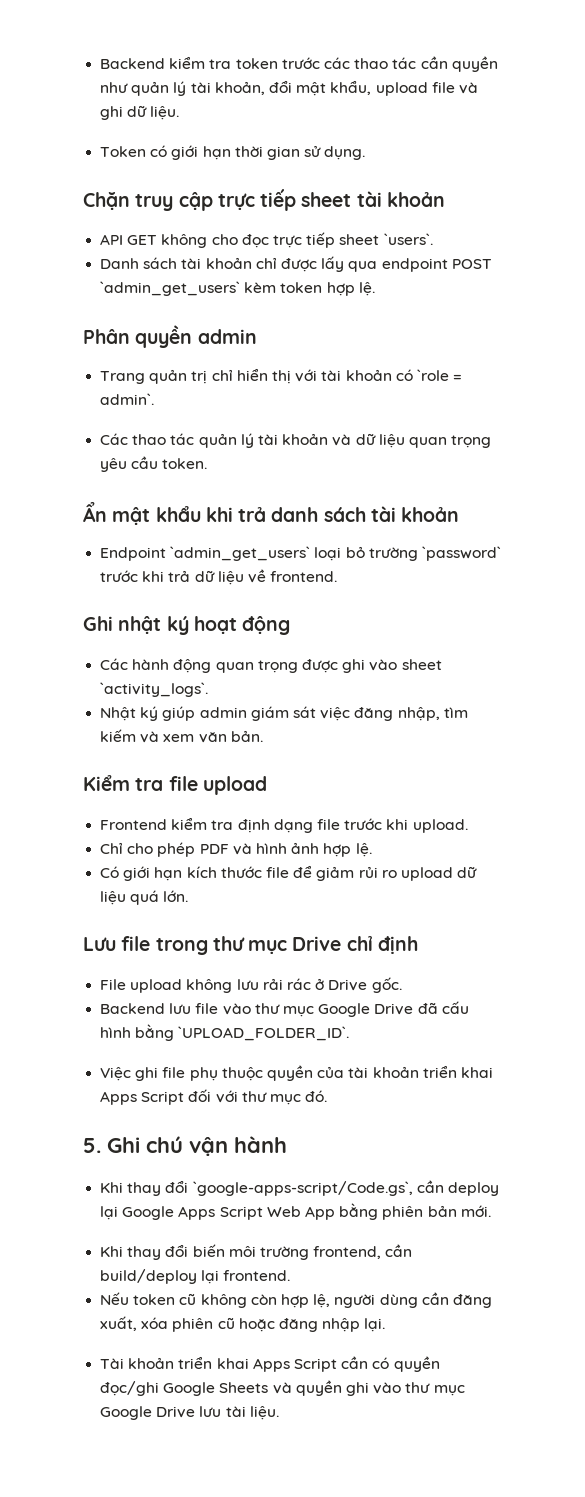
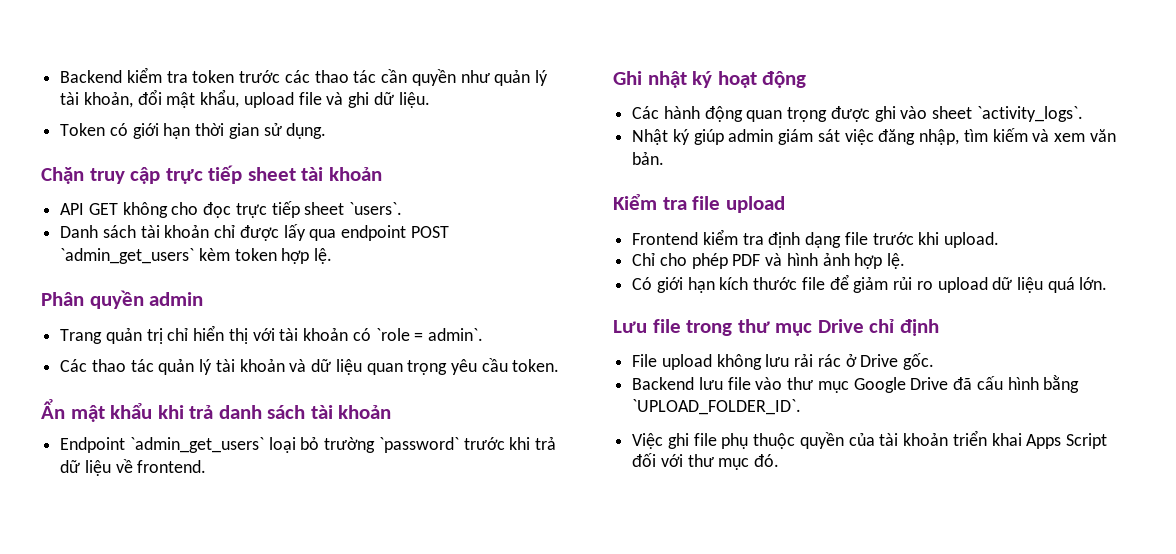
[83,1136,287,1156] [100,1180,499,1196] [100,1203,491,1220] [100,1244,413,1260] [100,1269,291,1284] [100,1292,492,1308] [100,1316,386,1332] [100,1356,440,1372] [100,1380,465,1396] [100,1406,279,1420] // 5. Ghi chú vận hành // Khi thay đổi `google-apps-script/Code.gs`, cần deploy lại Google Apps Script Web App bằng phiên bản mới. // Khi thay đổi biến môi trường frontend, cần build/deploy lại frontend. // Nếu token cũ không còn hợp lệ, người dùng cần đăng xuất, xóa phiên cũ hoặc đăng nhập lại. // Tài khoản triển khai Apps Script cần có quyền đọc/ghi Google Sheets và quyền ghi vào thư mục Google Drive lưu tài liệu. -> (780, 460) none

